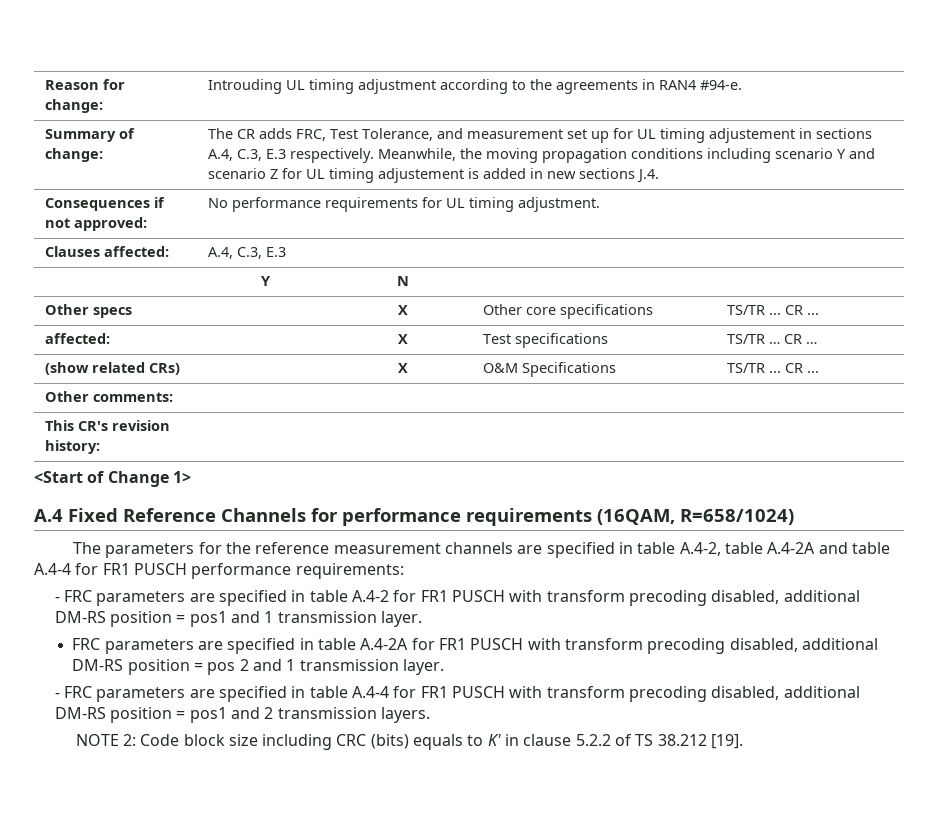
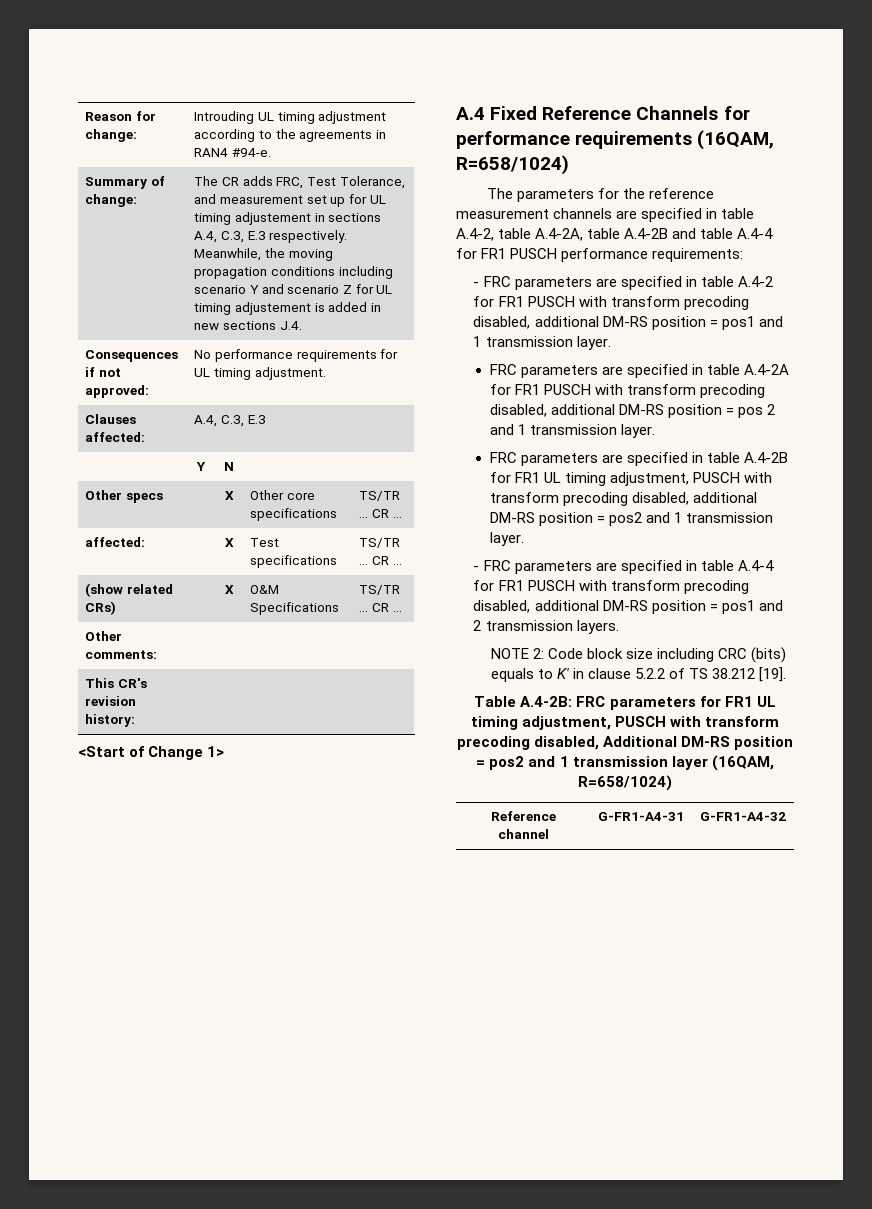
[767,542,816,554] A.4-2A -> [535,228,669,241] A.4-2A, table A.4-2B
(444, 667) none -> [489,452,789,466] [489,472,773,486] [489,492,758,506] [489,512,774,526] [489,532,524,546] // FRC parameters are specified in table A.4-2B for FR1 UL timing adjustment, PUSCH with transform precoding disabled, additional DM-RS position = pos2 and 1 transmission layer.
(743, 741) none -> [474,696,776,710] [470,716,780,730] [456,736,794,750] [476,755,774,771] [578,775,672,791] [490,811,556,821] [497,829,549,839] [597,812,684,821] [699,812,786,821] // Table A.4-2B: FRC parameters for FR1 UL timing adjustment, PUSCH with transform precoding disabled, Additional DM-RS position = pos2 and 1 transmission layer (16QAM, R=658/1024) // Reference channel | G-FR1-A4-31 | G-FR1-A4-32

